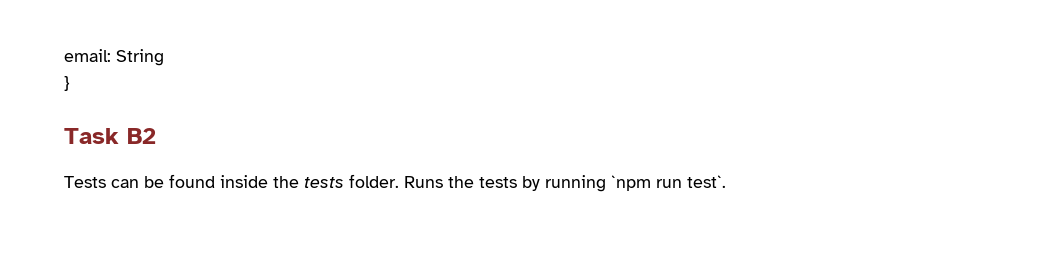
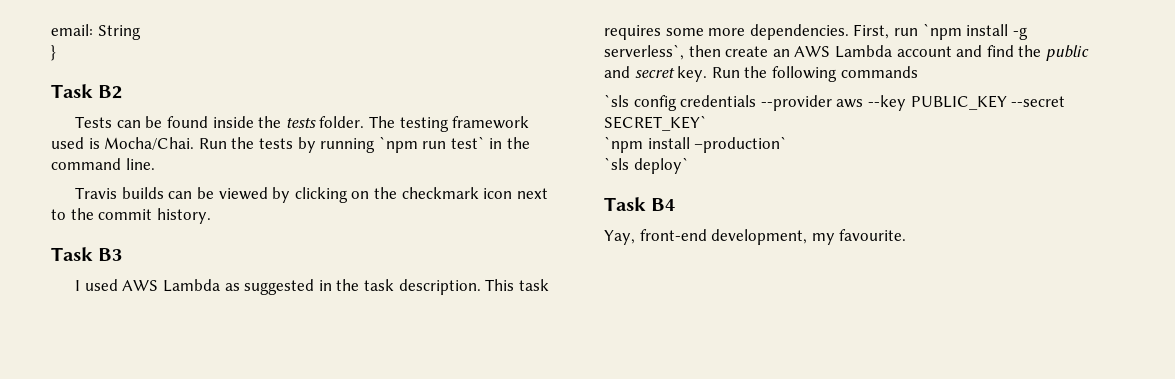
[404,176,443,188] Runs -> [369,116,530,132] [51,137,227,150] The testing framework used is Mocha/Chai. Run
[687,175,726,188] test`. -> [450,136,531,149] [51,158,155,170] [75,187,548,203] [51,208,211,224] [51,247,123,261] [75,279,549,295] [604,23,1028,40] [604,44,1089,61] [604,66,918,82] [604,94,1066,111] [604,115,707,131] [604,136,788,153] [604,157,689,174] [604,197,676,211] [604,229,907,245] test` in the command line. // Travis builds can be viewed by clicking on the checkmark icon next to the commit history. // Task B3 // I used AWS Lambda as suggested in the task description. This task requires some more dependencies. First, run `npm install -g serverless`, then create an AWS Lambda account and find the public and secret key. Run the following commands // `sls config credentials --provider aws --key PUBLIC_KEY --secret SECRET_KEY` // `npm install –production` // `sls deploy` // Task B4 // Yay, front-end development, my favourite.

